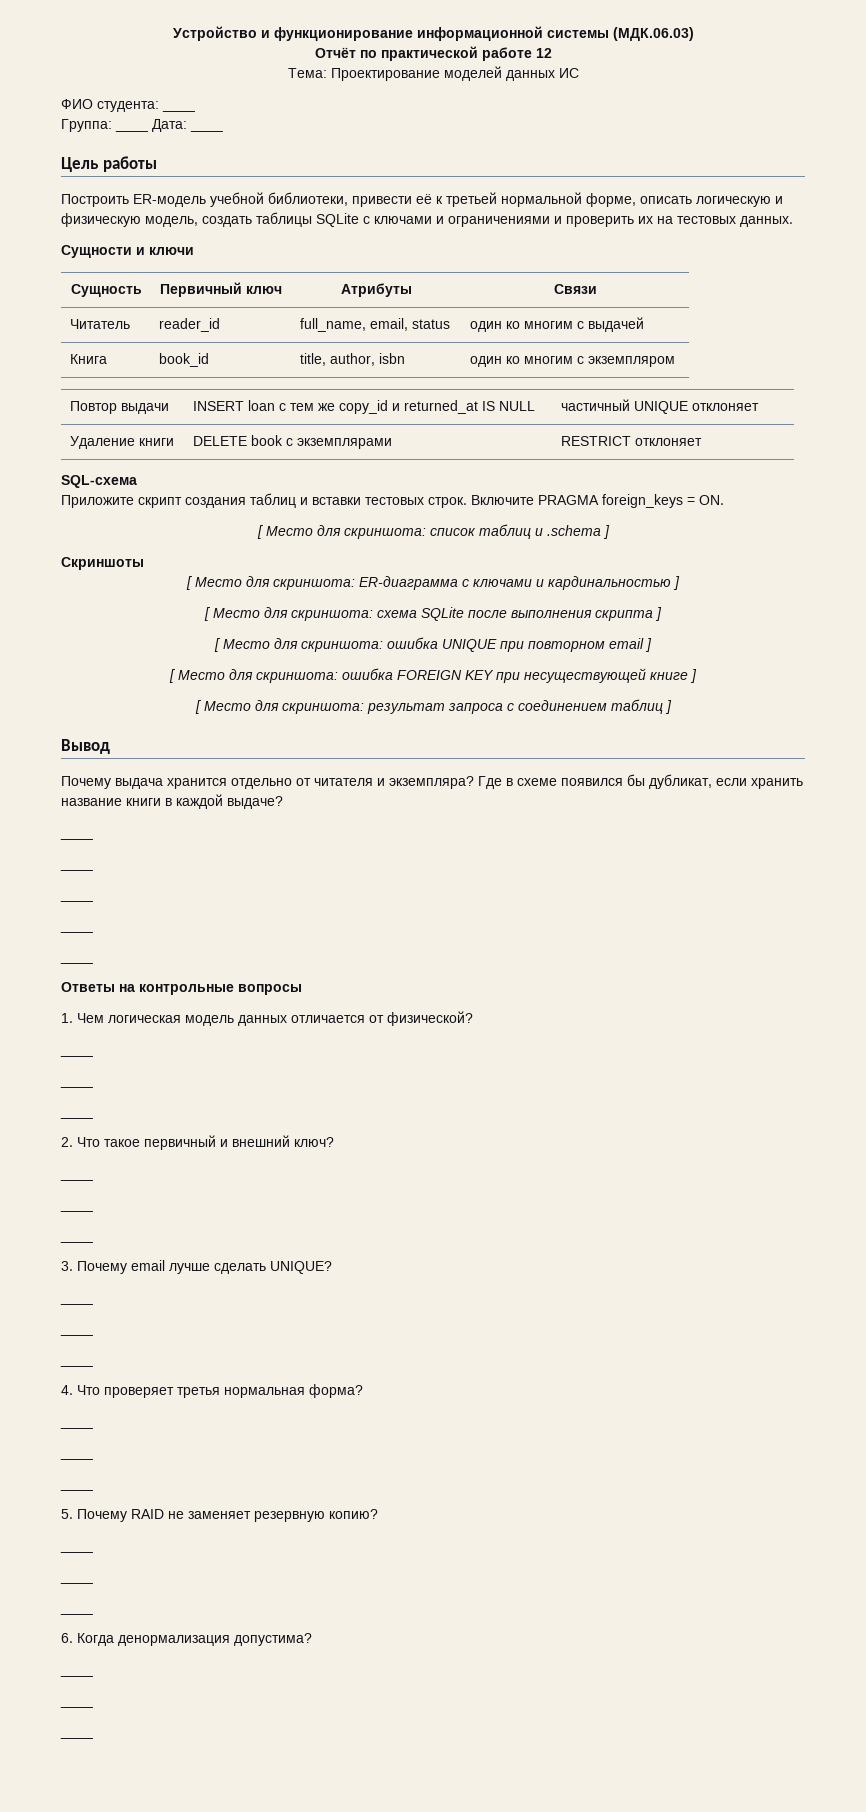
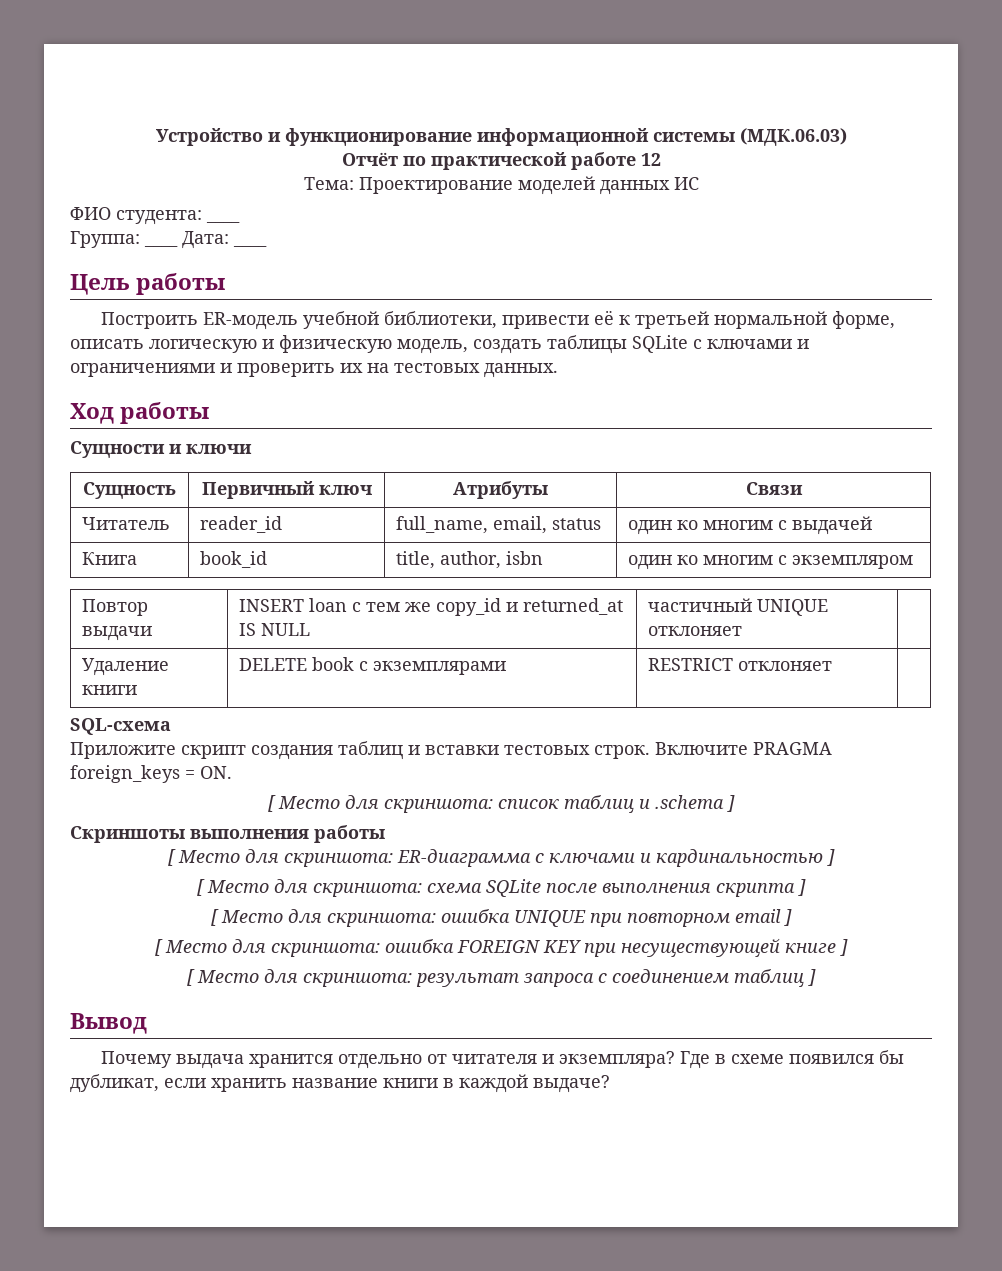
(793, 221) none -> [70,402,210,424] // Ход работы
(144, 563) none -> [190,825,385,843] выполнения работы
[60,837,93,840] [60,868,93,871] [60,899,93,902] [60,930,93,933] [60,961,93,964] [61,982,302,995] [61,1011,473,1026] [60,1054,93,1057] [60,1085,93,1088] [60,1116,93,1119] [61,1135,334,1150] [60,1178,93,1181] [60,1209,93,1212] [60,1240,93,1243] [61,1260,332,1274] [60,1302,93,1305] [60,1333,93,1336] [60,1364,93,1367] [61,1384,363,1398] [60,1426,93,1429] [60,1457,93,1460] [60,1488,93,1491] [61,1509,378,1522] [60,1550,93,1553] [60,1581,93,1584] [60,1612,93,1615] [61,1633,312,1646] [60,1674,93,1677] [60,1705,93,1708] [60,1736,93,1739] // ____ // ____ // ____ // ____ // ____ // Ответы на контрольные вопросы // 1. Чем логическая модель данных отличается от физической? // ____ // ____ // ____ // 2. Что такое первичный и внешний ключ? // ____ // ____ // ____ // 3. Почему email лучше сделать UNIQUE? // ____ // ____ // ____ // 4. Что проверяет третья нормальная форма? // ____ // ____ // ____ // 5. Почему RAID не заменяет резервную копию? // ____ // ____ // ____ // 6. Когда денормализация допустима? // ____ // ____ // ____ -> (610, 1084) none

